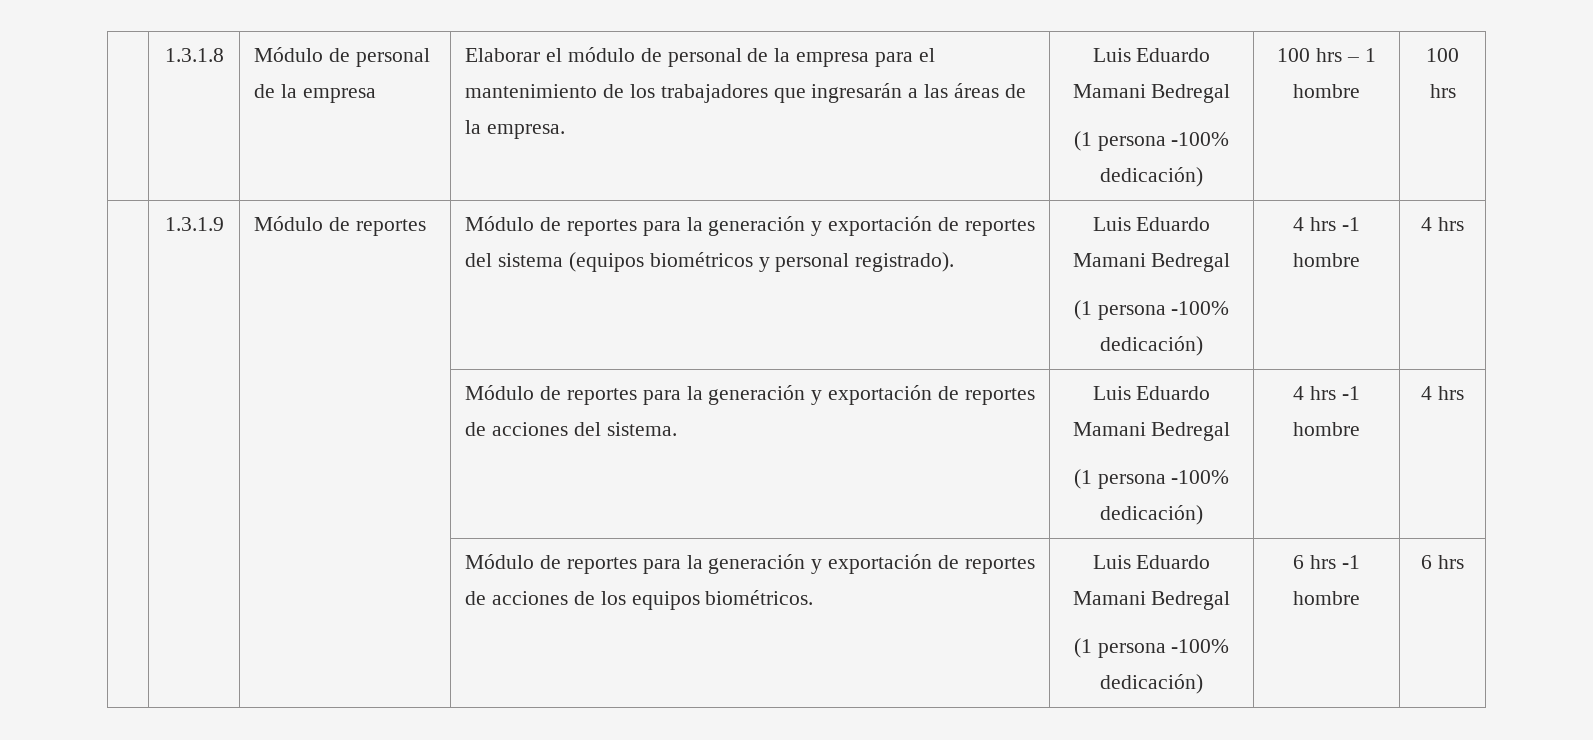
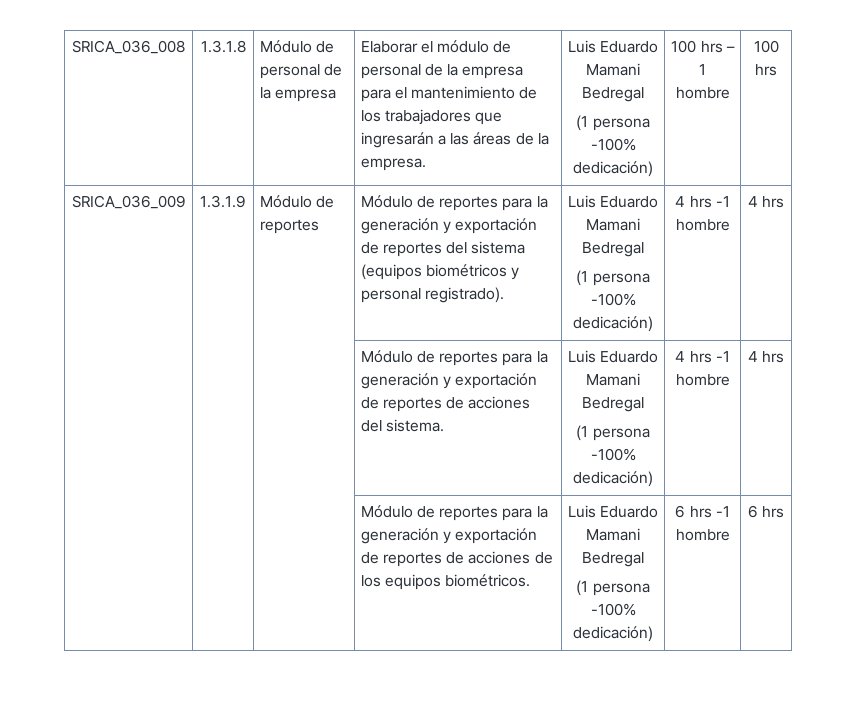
(164, 55) none -> [72,40,185,54] SRICA_036_008
(1456, 91) none -> [71,195,186,209] SRICA_036_009

